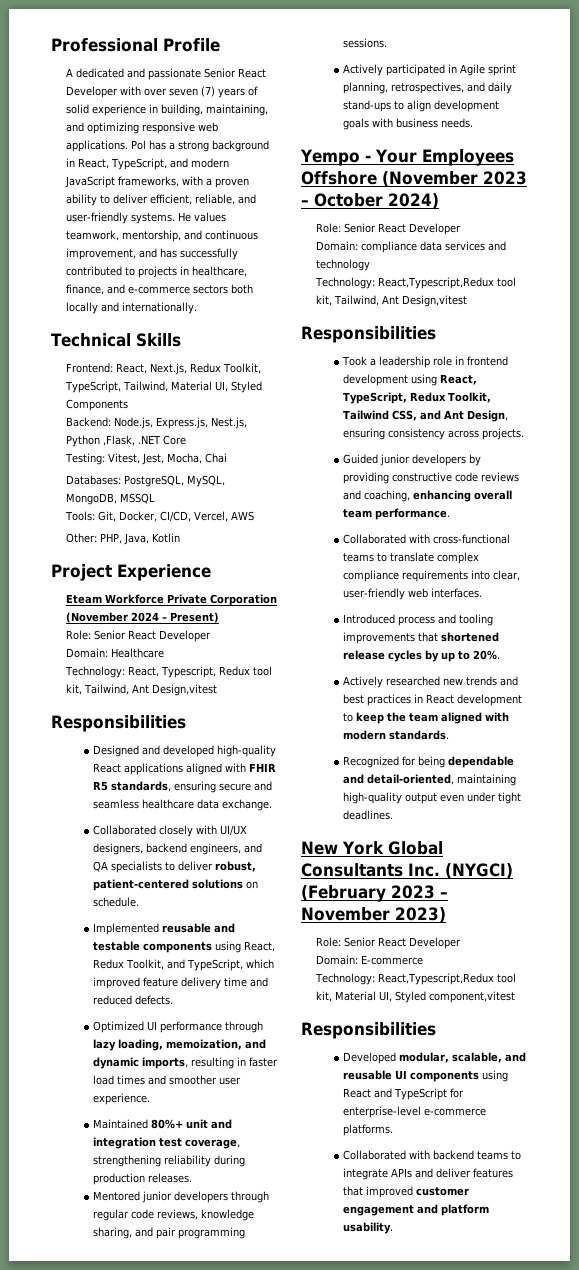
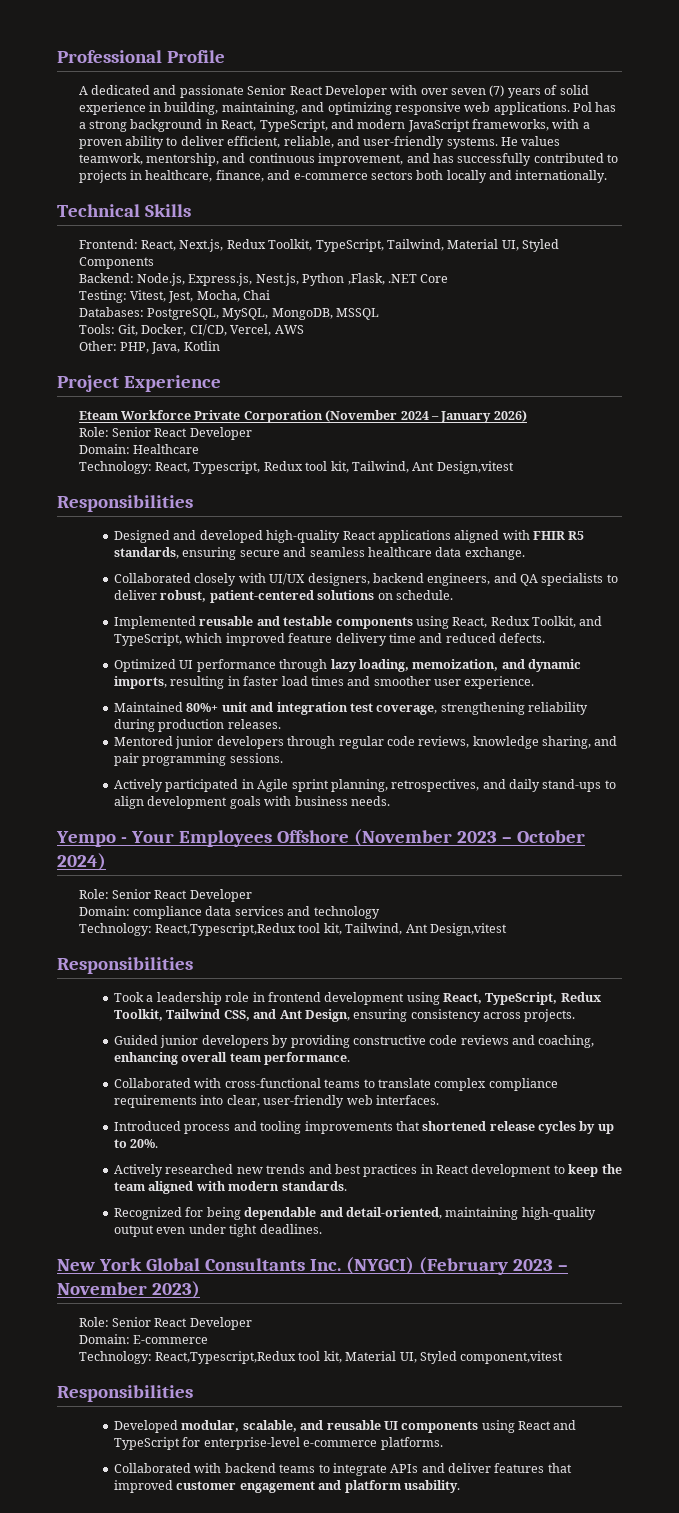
[170,612,220,623] Present) -> [440,410,527,423] January 2026)

